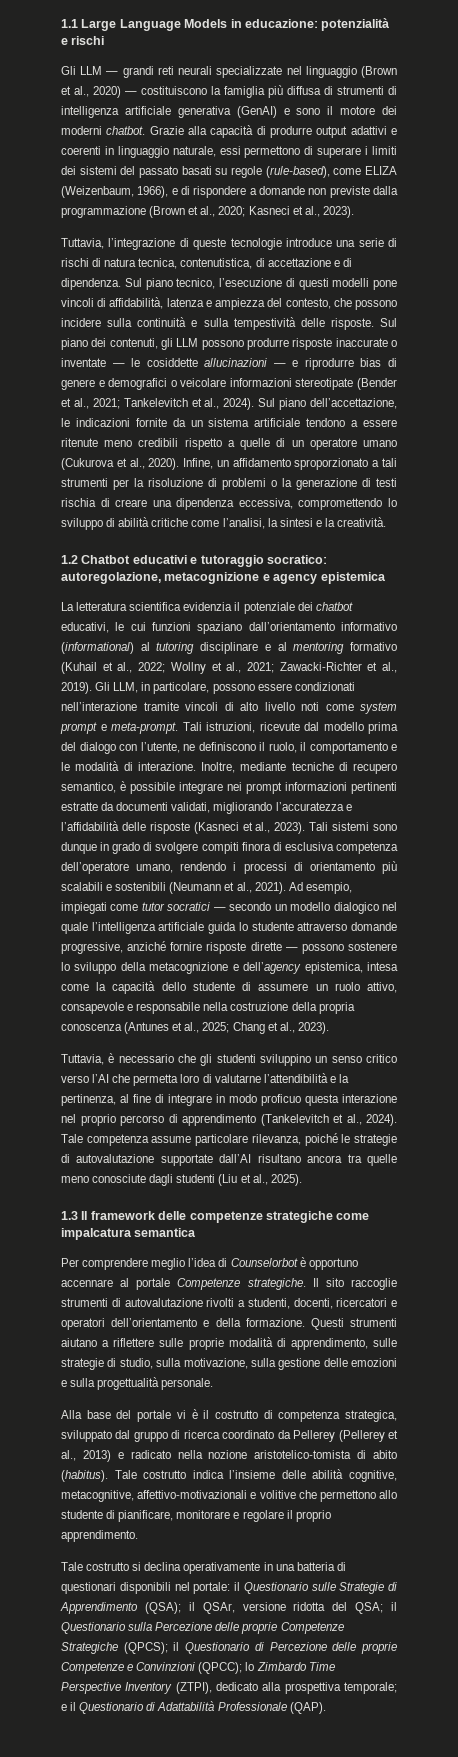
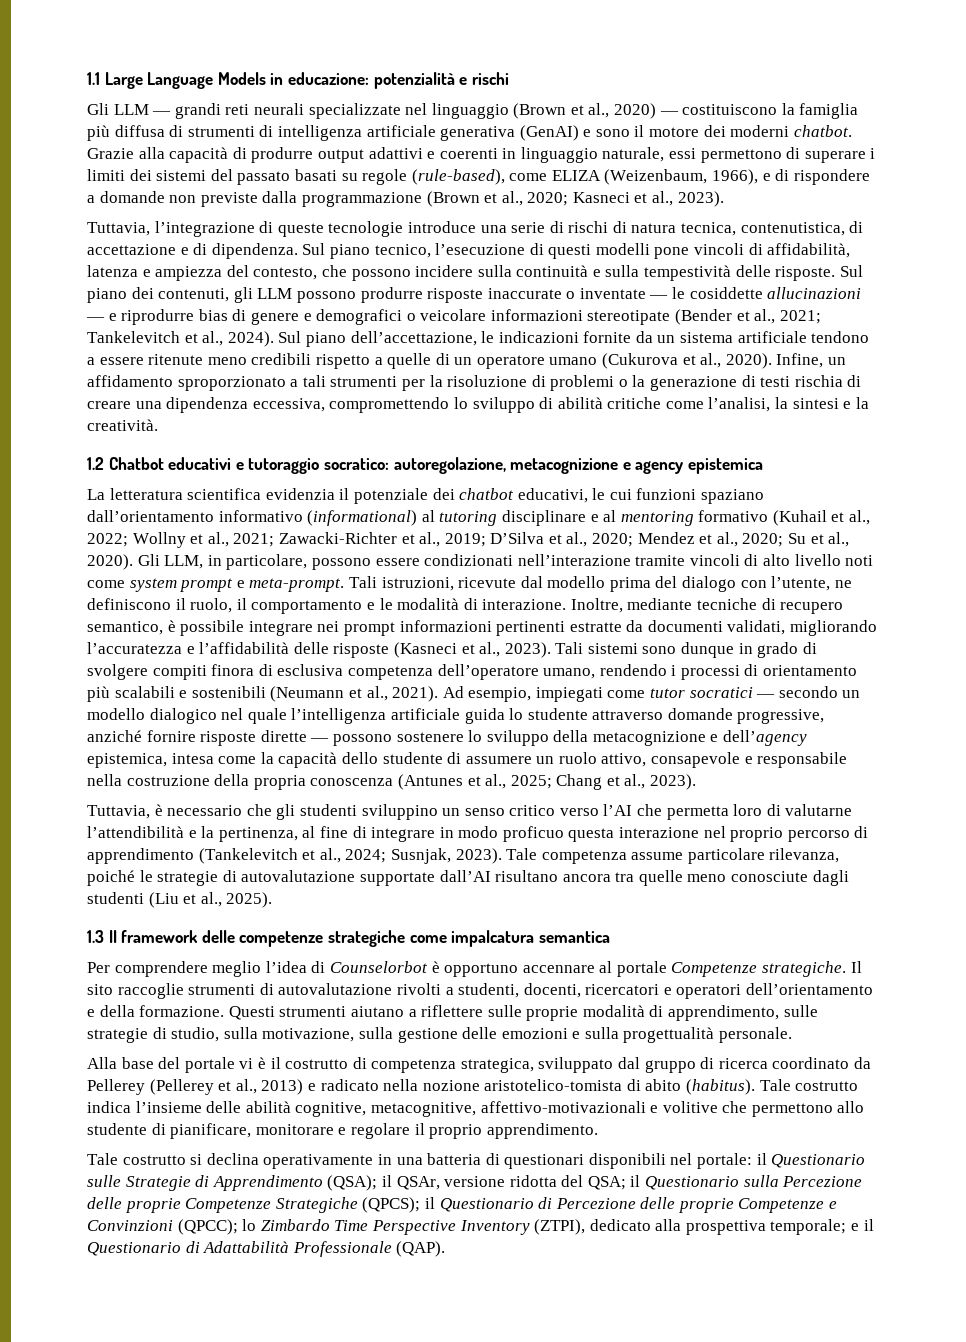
[61,682,92,694] 2019). -> [444,532,850,547] [87,554,133,570] 2019; D’Silva et al., 2020; Mendez et al., 2020; Su et al., 2020).
[366,1114,397,1126] 2024). -> [345,848,502,864] 2024; Susnjak, 2023).

